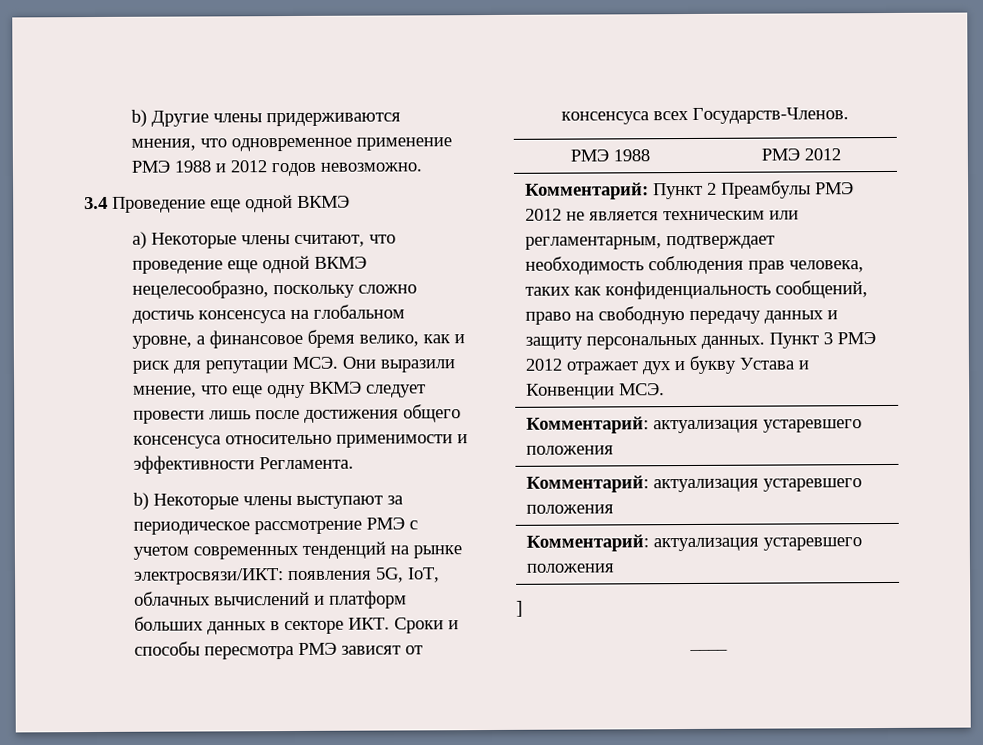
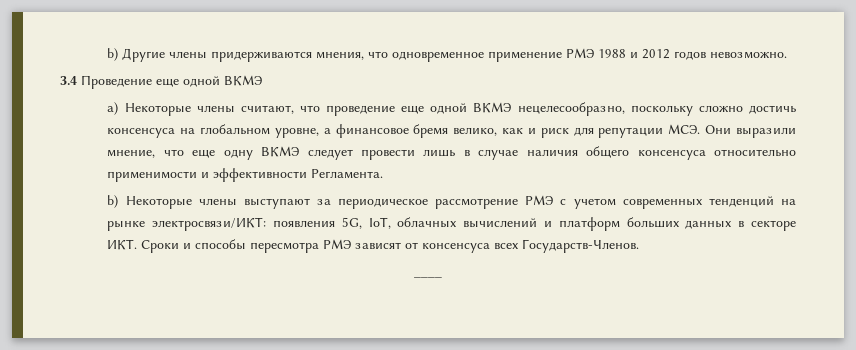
[254,409,399,423] после достижения -> [463,149,578,160] в случае наличия
[569,149,650,162] [760,148,841,161] [525,180,855,200] [525,208,800,221] [525,235,776,250] [525,255,865,275] [525,280,869,300] [525,306,839,325] [525,332,877,350] [525,355,810,375] [526,383,666,400] [526,416,863,434] [526,445,615,455] [526,475,863,493] [526,504,615,514] [526,534,863,552] [526,563,616,573] [516,600,523,617] // РМЭ 1988 | РМЭ 2012 // Комментарий: Пункт 2 Преамбулы РМЭ 2012 не является техническим или регламентарным, подтверждает необходимость соблюдения прав человека, таких как конфиденциальность сообщений, право на свободную передачу данных и защиту персональных данных. Пункт 3 РМЭ 2012 отражает дух и букву Устава и Конвенции МСЭ. // Комментарий: актуализация устаревшего положения // Комментарий: актуализация устаревшего положения // Комментарий: актуализация устаревшего положения // ] -> (640, 246) none

